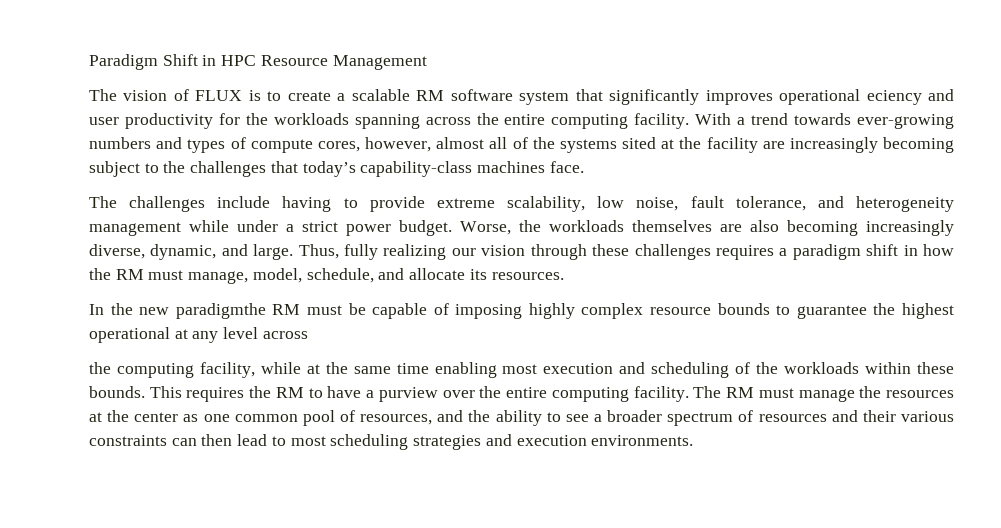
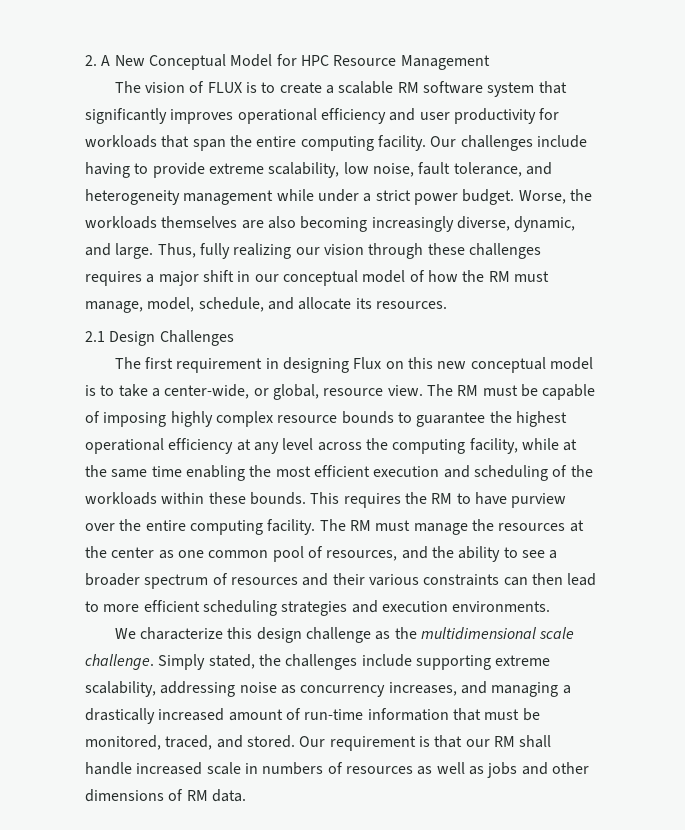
[89,54,217,70] Paradigm Shift in -> [85,54,297,70] 2. A New Conceptual Model for
[866,90,922,105] eciency -> [320,108,386,124] efficiency
[245,113,954,129] [89,137,954,153] [89,161,584,177] [89,196,117,208] the workloads spanning across the entire computing facility. With a trend towards ever-growing numbers and types of compute cores, however, almost all of the systems sited at the facility are increasingly becoming subject to the challenges that today’s capability-class machines face. // The -> [85,135,457,151] workloads that span the entire computing facility. Our
[792,244,861,260] paradigm -> [158,271,199,286] major
(918, 250) none -> [254,270,425,286] our conceptual model of
[89,303,266,319] In the new paradigmthe -> [85,330,234,346] [114,357,593,373] [85,384,453,400] 2.1 Design Challenges // The first requirement in designing Flux on this new conceptual model is to take a center-wide, or global, resource view. The
(170, 335) none -> [168,438,234,454] efficiency
(308, 335) // -> (362, 446) none
[502,364,538,374] most -> [249,465,370,477] the most efficient
[366,390,375,398] a -> (507, 498) none
[290,436,326,446] most -> [103,600,200,612] more efficient
(694, 440) none -> [114,627,575,643] [85,654,551,670] [85,681,571,697] [85,708,540,724] [85,735,552,751] [85,762,589,778] [85,789,246,802] // We characterize this design challenge as the multidimensional scale challenge. Simply stated, the challenges include supporting extreme scalability, addressing noise as concurrency increases, and managing a drastically increased amount of run-time information that must be monitored, traced, and stored. Our requirement is that our RM shall handle increased scale in numbers of resources as well as jobs and other dimensions of RM data.

